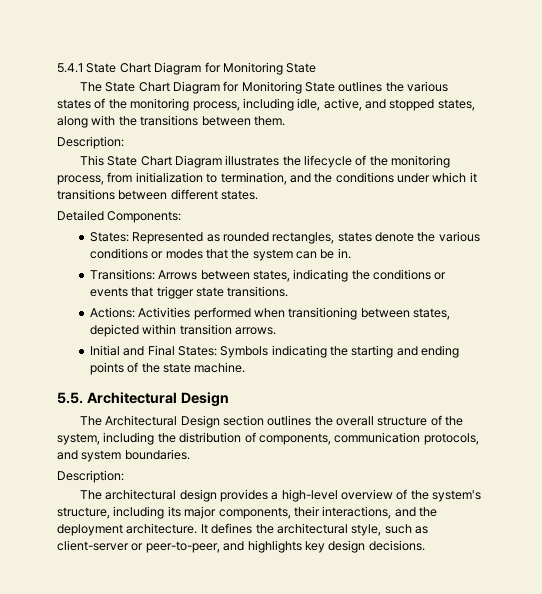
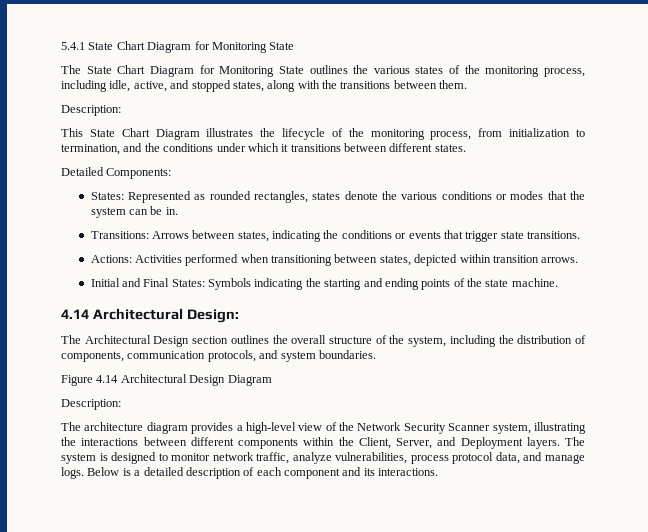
[57,392,229,407] 5.5. Architectural Design -> [61,308,239,323] 4.14 Architectural Design:
(190, 454) none -> [61,374,272,386] // Figure 4.14 Architectural Design Diagram
[105,489,217,502] architectural design -> [84,422,188,434] architecture diagram
[341,489,482,502] [57,506,437,519] [57,523,428,536] [57,540,425,553] overview of the system's structure, including its major components, their interactions, and the deployment architecture. It defines the architectural style, such as client-server or peer-to-peer, and highlights key design decisions. -> [298,422,586,434] [61,437,585,449] [61,452,585,464] [61,467,439,479] view of the Network Security Scanner system, illustrating the interactions between different components within the Client, Server, and Deployment layers. The system is designed to monitor network traffic, analyze vulnerabilities, process protocol data, and manage logs. Below is a detailed description of each component and its interactions.

